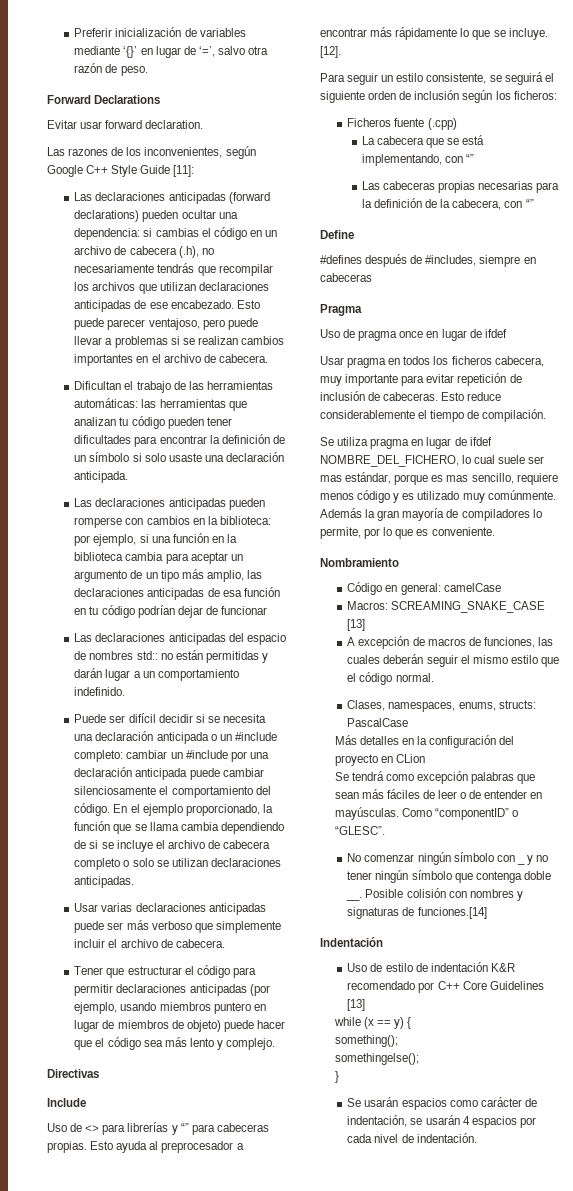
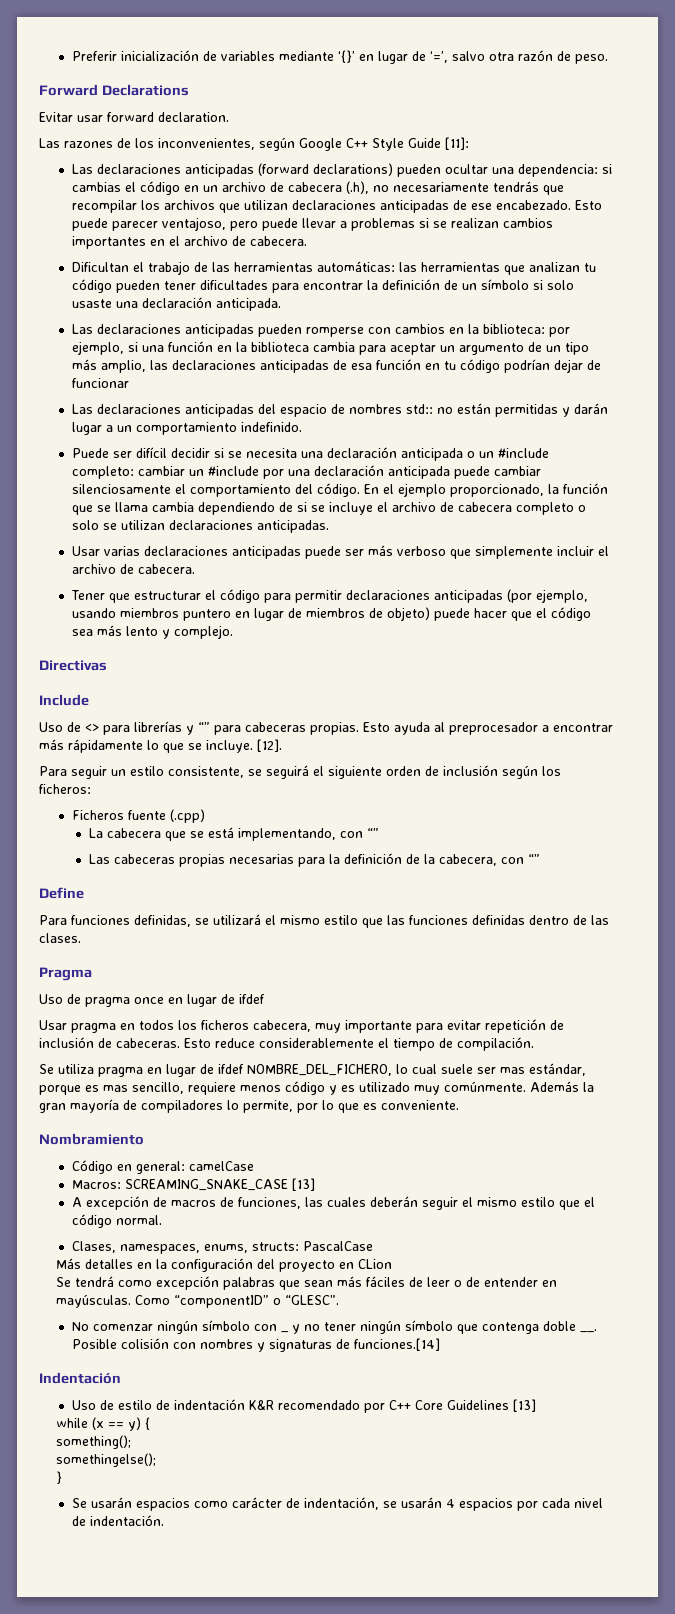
[320,254,536,267] [320,273,372,282] #defines después de #includes, siempre en cabeceras -> [39,914,609,928] [39,933,81,943] Para funciones definidas, se utilizará el mismo estilo que las funciones definidas dentro de las clases.

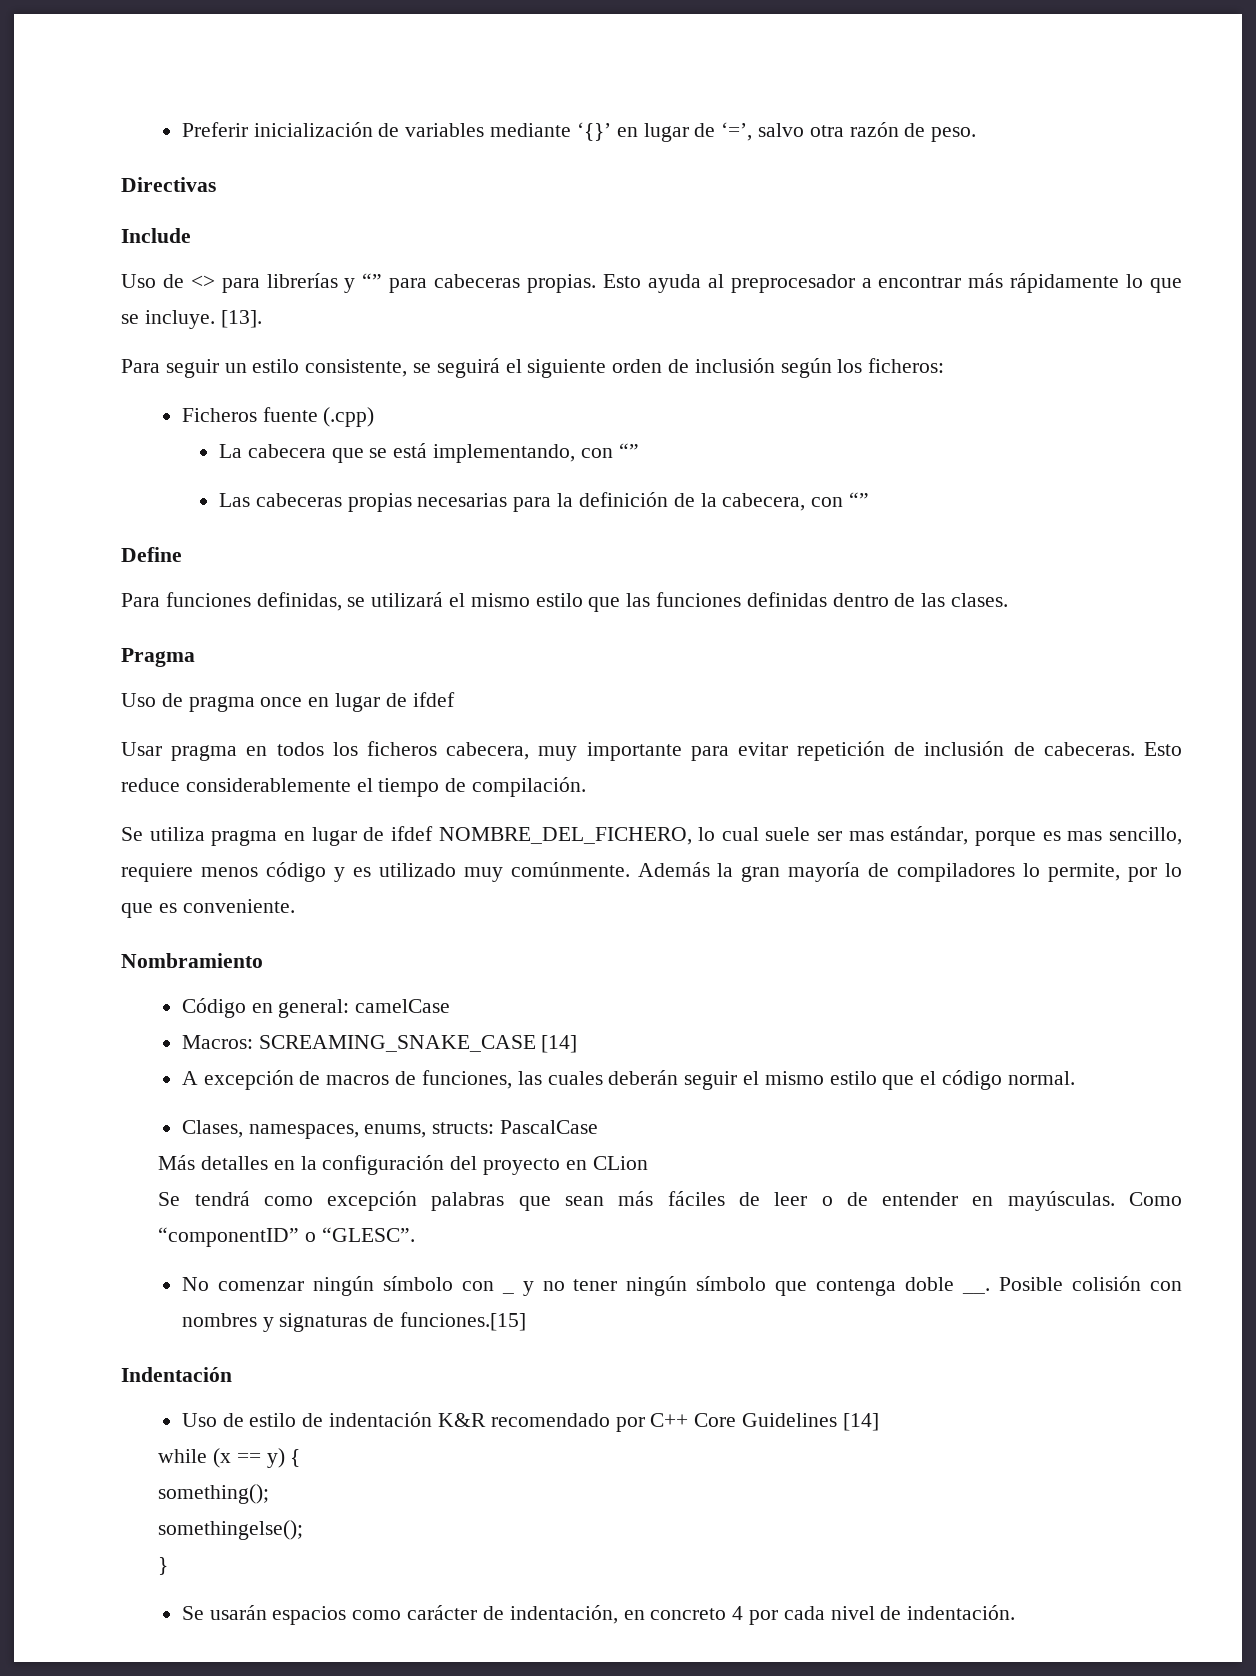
[39,84,189,96] [39,112,229,122] [39,137,469,151] [71,163,612,177] [71,181,564,195] [71,200,602,213] [71,217,553,231] [71,236,307,249] [71,261,596,275] [71,279,574,293] [71,297,281,311] [71,324,570,337] [71,341,589,355] [71,359,601,373] [71,378,129,388] [71,403,608,417] [71,422,302,435] [71,447,549,461] [71,465,541,479] [71,483,608,497] [71,502,586,515] [71,520,329,533] [71,545,609,559] [71,564,195,574] [70,589,589,603] [71,607,591,621] [71,625,233,639] // Forward Declarations // Evitar usar forward declaration. // Las razones de los inconvenientes, según Google C++ Style Guide [11]: // Las declaraciones anticipadas (forward declarations) pueden ocultar una dependencia: si cambias el código en un archivo de cabecera (.h), no necesariamente tendrás que recompilar los archivos que utilizan declaraciones anticipadas de ese encabezado. Esto puede parecer ventajoso, pero puede llevar a problemas si se realizan cambios importantes en el archivo de cabecera. // Dificultan el trabajo de las herramientas automáticas: las herramientas que analizan tu código pueden tener dificultades para encontrar la definición de un símbolo si solo usaste una declaración anticipada. // Las declaraciones anticipadas pueden romperse con cambios en la biblioteca: por ejemplo, si una función en la biblioteca cambia para aceptar un argumento de un tipo más amplio, las declaraciones anticipadas de esa función en tu código podrían dejar de funcionar // Las declaraciones anticipadas del espacio de nombres std:: no están permitidas y darán lugar a un comportamiento indefinido. // Puede ser difícil decidir si se necesita una declaración anticipada o un #include completo: cambiar un #include por una declaración anticipada puede cambiar silenciosamente el comportamiento del código. En el ejemplo proporcionado, la función que se llama cambia dependiendo de si se incluye el archivo de cabecera completo o solo se utilizan declaraciones anticipadas. // Usar varias declaraciones anticipadas puede ser más verboso que simplemente incluir el archivo de cabecera. // Tener que estructurar el código para permitir declaraciones anticipadas (por ejemplo, usando miembros puntero en lugar de miembros de objeto) puede hacer que el código sea más lento y complejo. -> (977, 134) none
[257,739,282,752] [12]. -> [220,310,262,328] [13].
[291,1178,315,1191] [13] -> [541,1035,578,1053] [14]
[353,1338,440,1351] funciones.[14] -> [400,1312,527,1331] funciones.[15]
[512,1399,536,1412] [13] -> [842,1413,879,1431] [14]
[382,1497,513,1511] se usarán 4 espacios -> [623,1606,744,1620] en concreto 4

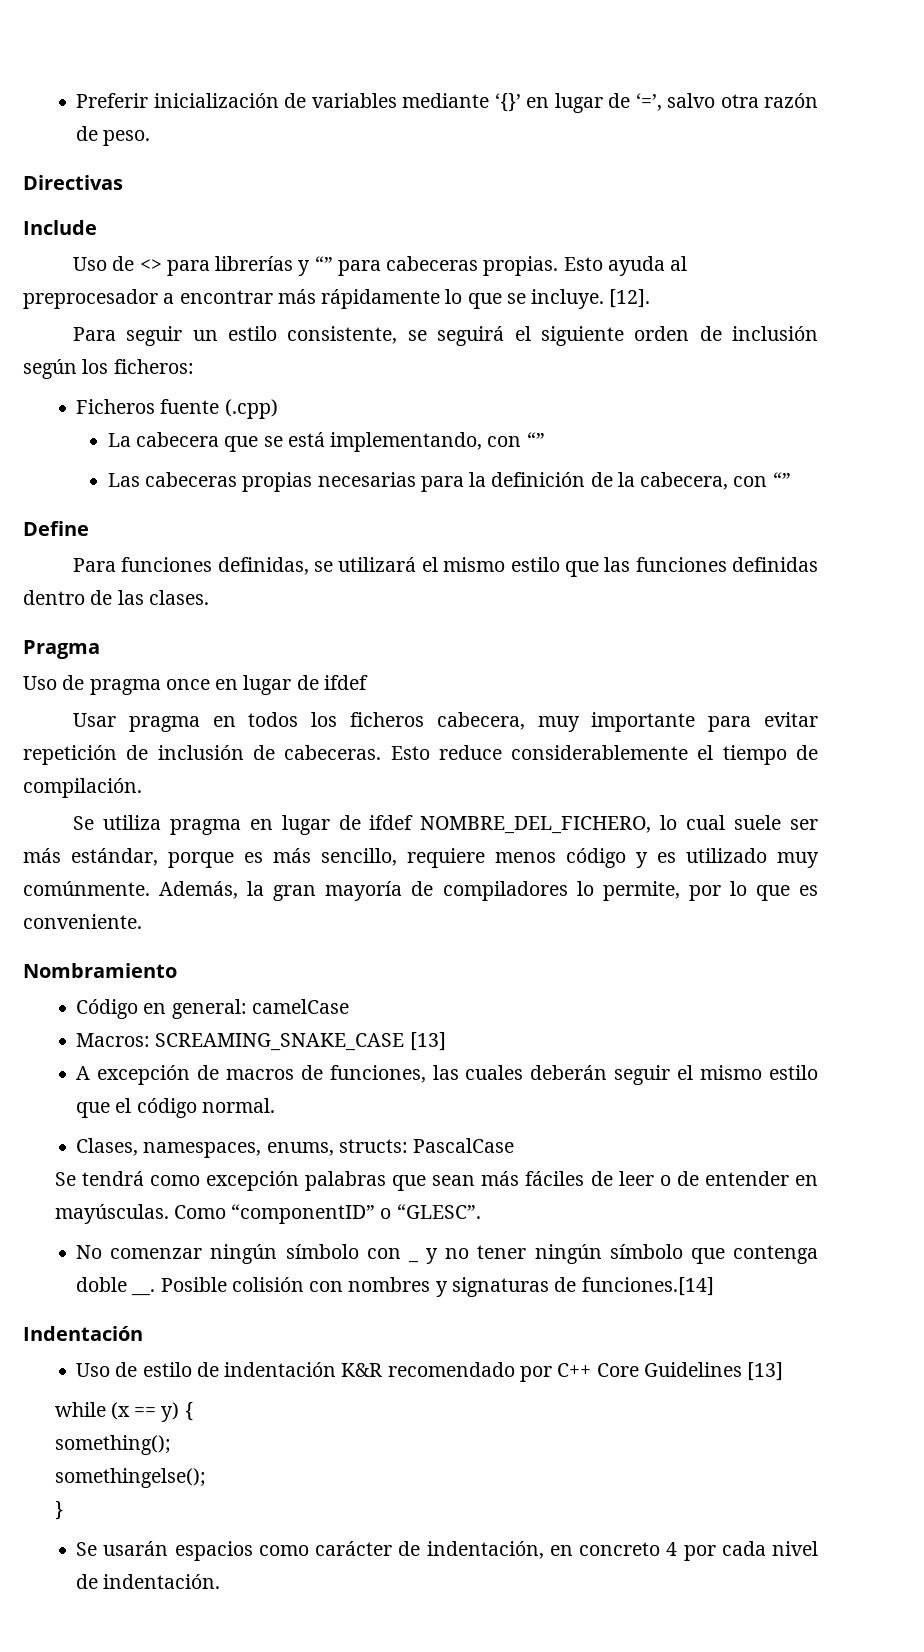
[220,310,262,328] [13]. -> [609,289,651,308] [12].
[848,831,884,841] mas -> [23,848,61,863] más
[1067,831,1103,841] mas -> [273,848,311,863] más
[637,862,710,877] Además -> [159,881,239,899] Además,
[541,1035,578,1053] [14] -> [409,1032,446,1051] [13]
[158,1155,648,1175] // Más detalles en la configuración del proyecto en CLion -> (515, 1145) none
[400,1312,527,1331] funciones.[15] -> [581,1277,714,1296] funciones.[14]
[842,1413,879,1431] [14] -> [747,1362,784,1381] [13]

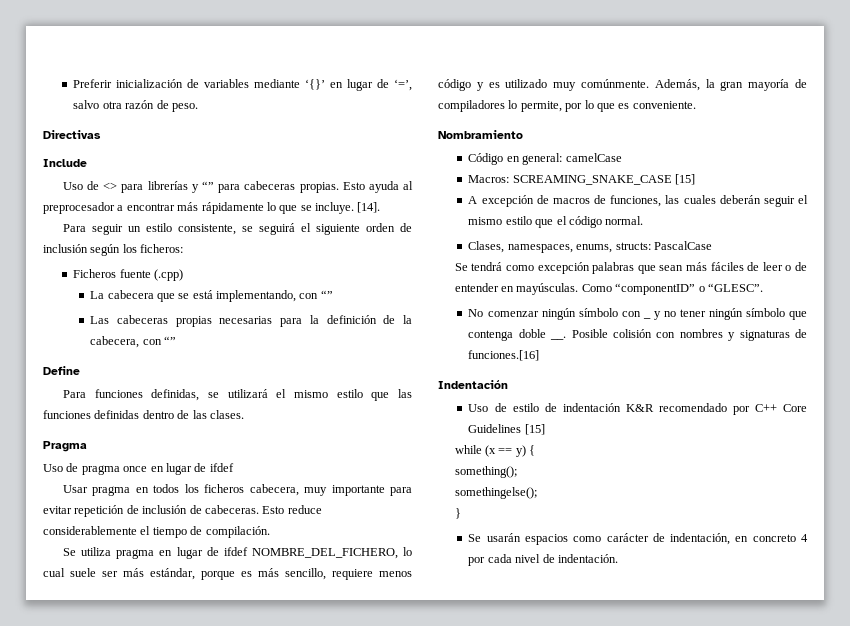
[609,289,651,308] [12]. -> [357,202,381,213] [14].
[409,1032,446,1051] [13] -> [675,174,696,185] [15]
[581,1277,714,1296] funciones.[14] -> [468,350,540,361] funciones.[16]
[747,1362,784,1381] [13] -> [524,424,545,435] [15]

